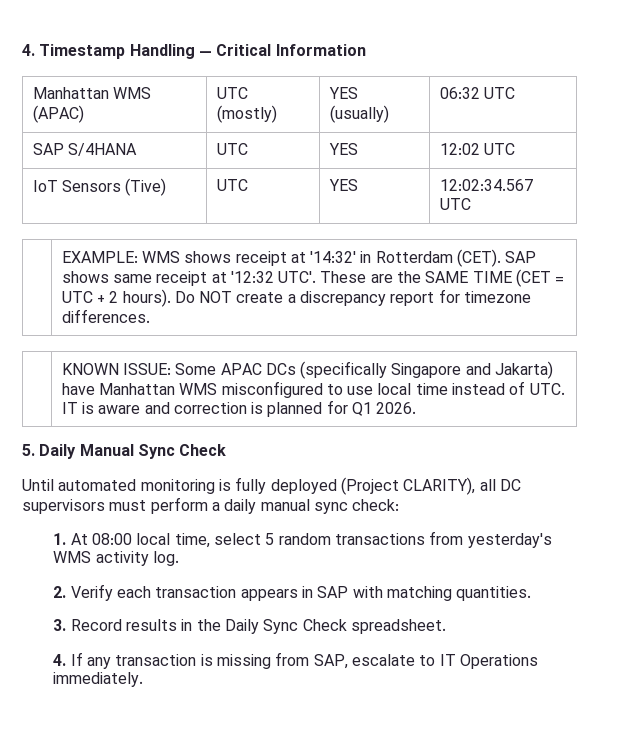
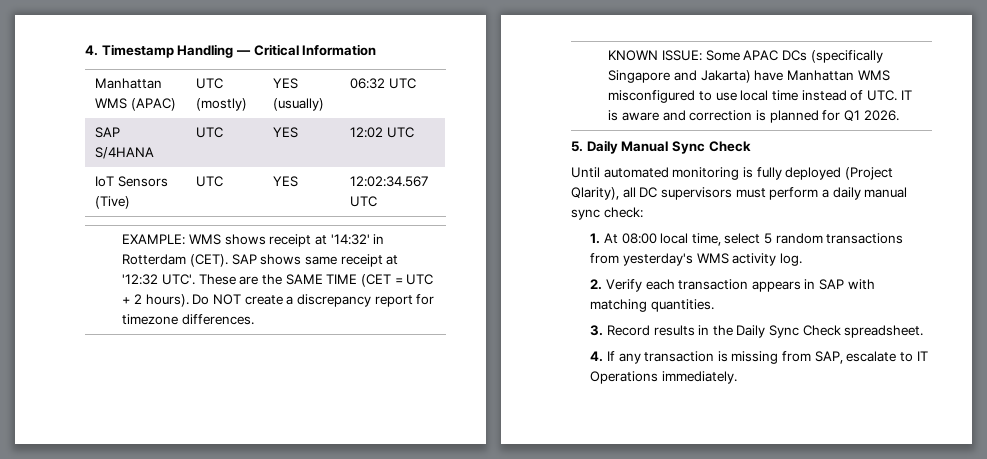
[403,477,476,495] CLARITY), -> [571,187,619,200] Qlarity),

